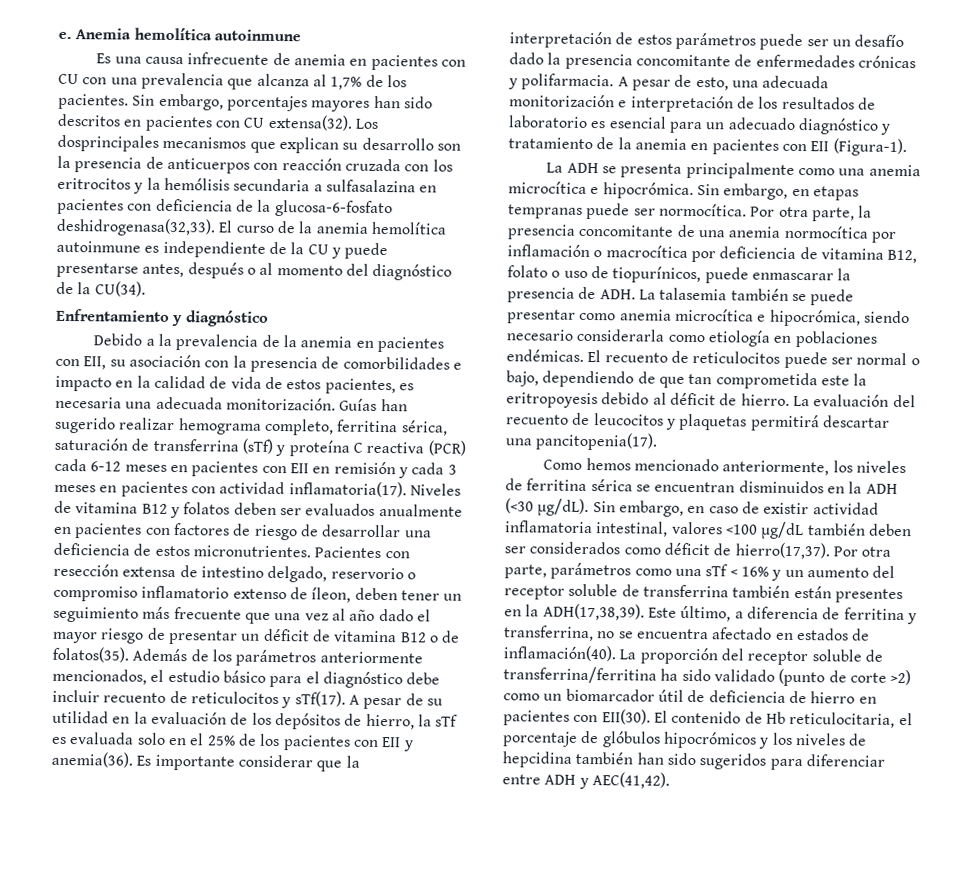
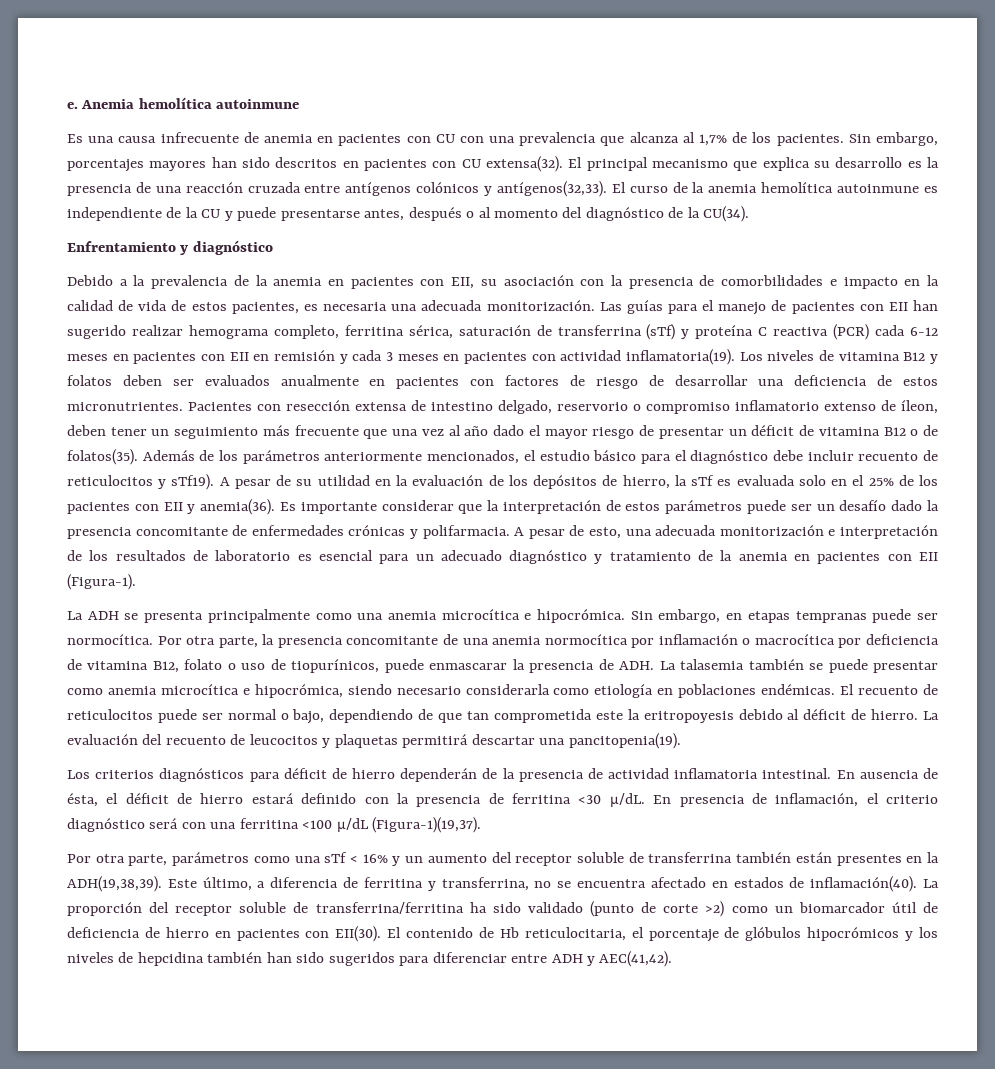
[354,118,379,129] [57,134,339,154] Los dosprincipales mecanismos que explican -> [568,157,810,171] El principal mecanismo que explica
[436,143,461,151] [57,155,453,174] [57,177,438,194] [57,198,393,218] [56,217,216,237] son la presencia de anticuerpos con reacción cruzada con los eritrocitos y la hemólisis secundaria a sulfasalazina en pacientes con deficiencia de la glucosa-6-fosfato deshidrogenasa(32,33). -> [907,157,940,168] [67,181,607,197] es la presencia de una reacción cruzada entre antígenos colónicos y antígenos(32,33).
[339,398,378,411] Guías -> [599,300,908,315] Las guías para el manejo de pacientes con EII
[288,481,461,498] inflamatoria(17). Niveles -> [626,349,815,365] inflamatoria(19). Los niveles
[294,691,346,707] sTf(17). -> [171,474,215,490] sTf19).
[535,432,659,451] [543,457,907,476] [505,478,898,494] [505,498,879,517] [505,520,912,540] [504,541,830,560] pancitopenia(17). // Como hemos mencionado anteriormente, los niveles de ferritina sérica se encuentran disminuidos en la ADH (<30 µg/dL). Sin embargo, en caso de existir actividad inflamatoria intestinal, valores <100 µg/dL también deben ser considerados como déficit de hierro(17,37). -> [568,733,681,749] [67,768,938,782] [67,793,938,808] [67,817,482,833] pancitopenia(19). // Los criterios diagnósticos para déficit de hierro dependerán de la presencia de actividad inflamatoria intestinal. En ausencia de ésta, el déficit de hierro estará definido con la presencia de ferritina <30 µ/dL. En presencia de inflamación, el criterio diagnóstico será con una ferritina <100 µ/dL (Figura-1)(19,37). //
[542,603,645,621] ADH(17,38,39). -> [67,876,162,892] ADH(19,38,39).

